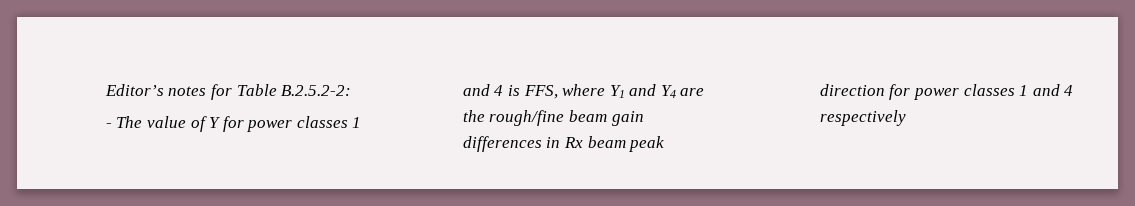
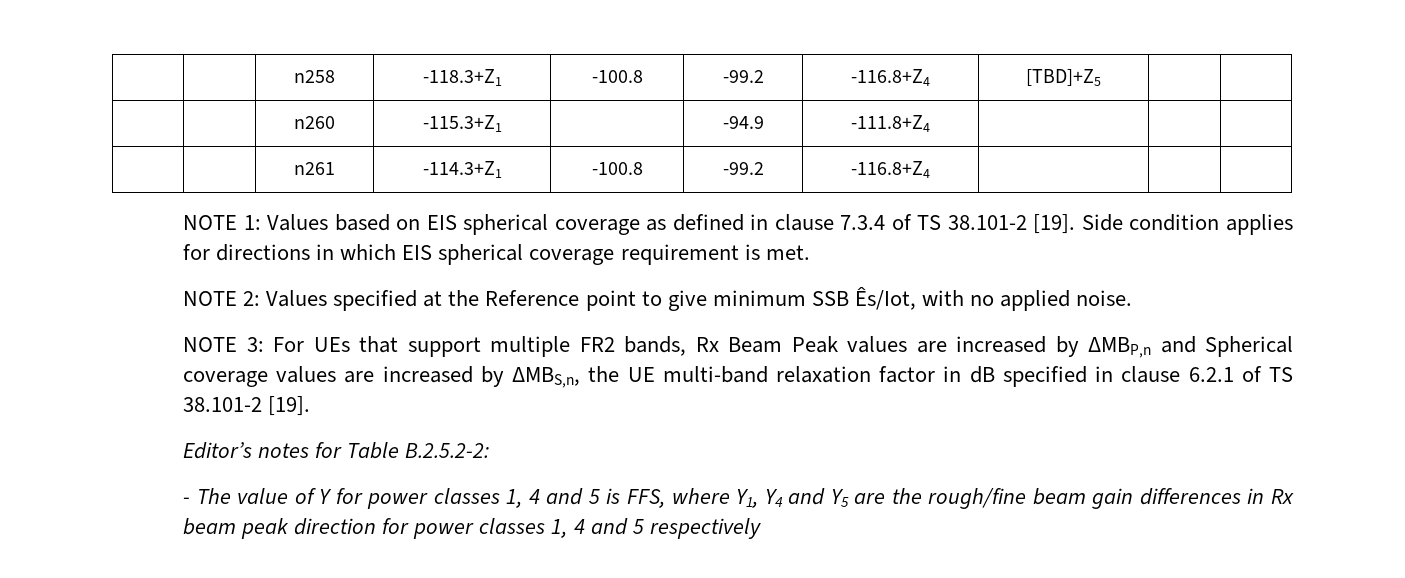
(104, 90) none -> [294,70,335,83] [422,69,502,86] [591,70,643,83] [722,70,764,83] [851,69,930,86] [1026,69,1101,86] [294,116,335,129] [422,115,502,132] [722,116,764,129] [851,115,930,132] [294,162,335,175] [422,161,502,178] [591,162,643,175] [722,162,764,175] [851,161,930,178] [183,214,1294,235] [183,244,810,265] [183,286,1133,311] [183,336,1294,358] [183,366,1293,388] [183,396,311,416] | | n258 | -118.3+Z1 | -100.8 | -99.2 | -116.8+Z4 | [TBD]+Z5 | | // | | n260 | -115.3+Z1 | | -94.9 | -111.8+Z4 | | | // | | n261 | -114.3+Z1 | -100.8 | -99.2 | -116.8+Z4 | | | // NOTE 1: Values based on EIS spherical coverage as defined in clause 7.3.4 of TS 38.101-2 [19]. Side condition applies for directions in which EIS spherical coverage requirement is met. // NOTE 2: Values specified at the Reference point to give minimum SSB Ês/Iot, with no applied noise. // NOTE 3: For UEs that support multiple FR2 bands, Rx Beam Peak values are increased by ∆MBP,n and Spherical coverage values are increased by ∆MBS,n, the UE multi-band relaxation factor in dB specified in clause 6.2.1 of TS 38.101-2 [19]. //
[352,117,362,128] [462,84,676,99] 1 and 4 is FFS, where Y1 and Y4 -> [506,488,849,508] 1, 4 and 5 is FFS, where Y1, Y4 and Y5
[1019,84,1074,96] 1 and 4 -> [551,518,644,538] 1, 4 and 5

